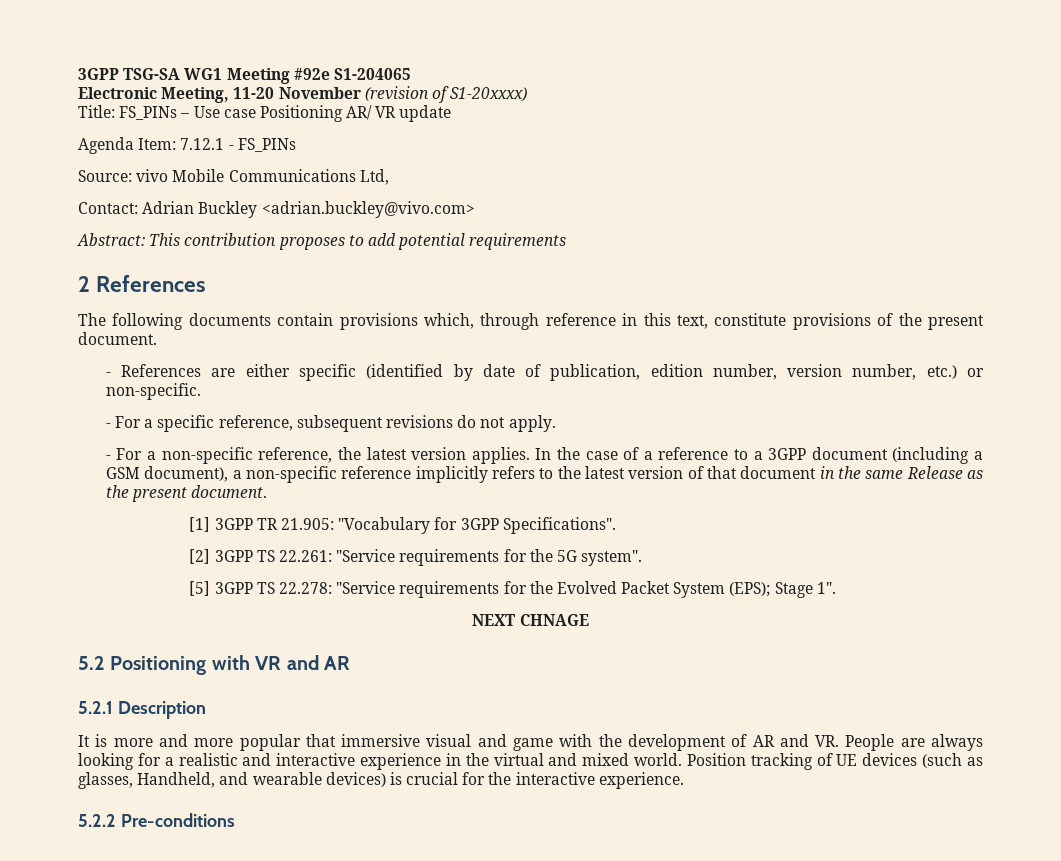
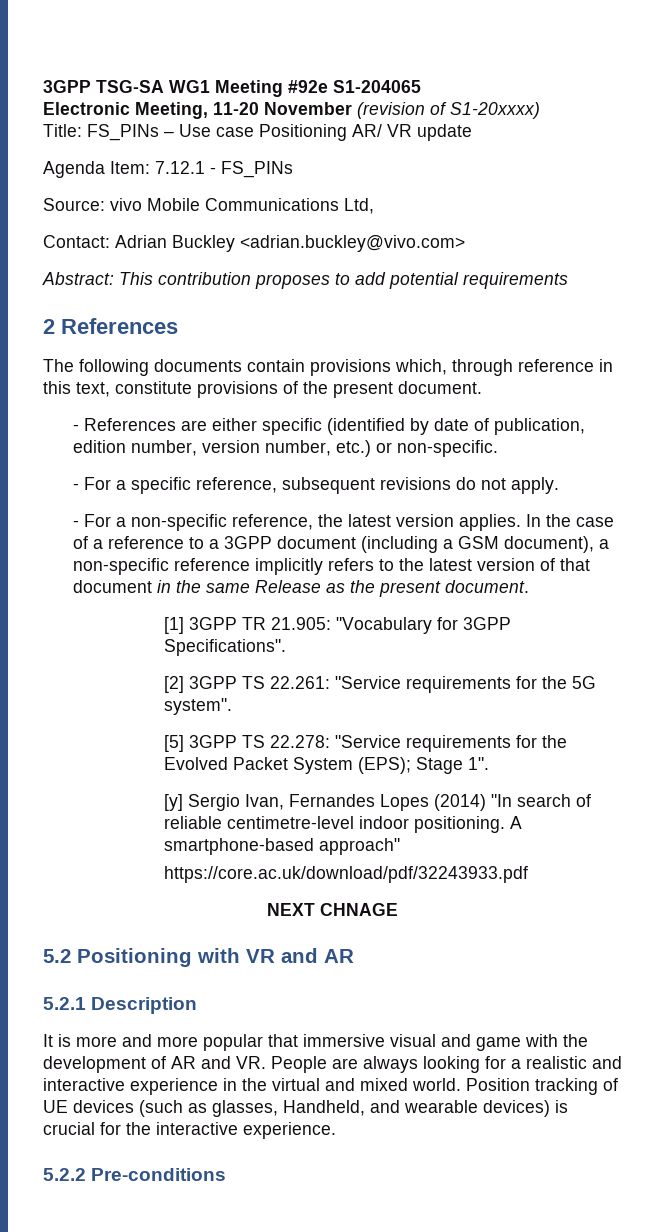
(836, 588) none -> [164,794,592,811] [164,816,523,833] [164,838,401,855] [164,866,529,883] // [y] Sergio Ivan, Fernandes Lopes (2014) "In search of reliable centimetre-level indoor positioning. A smartphone-based approach" // https://core.ac.uk/download/pdf/32243933.pdf

